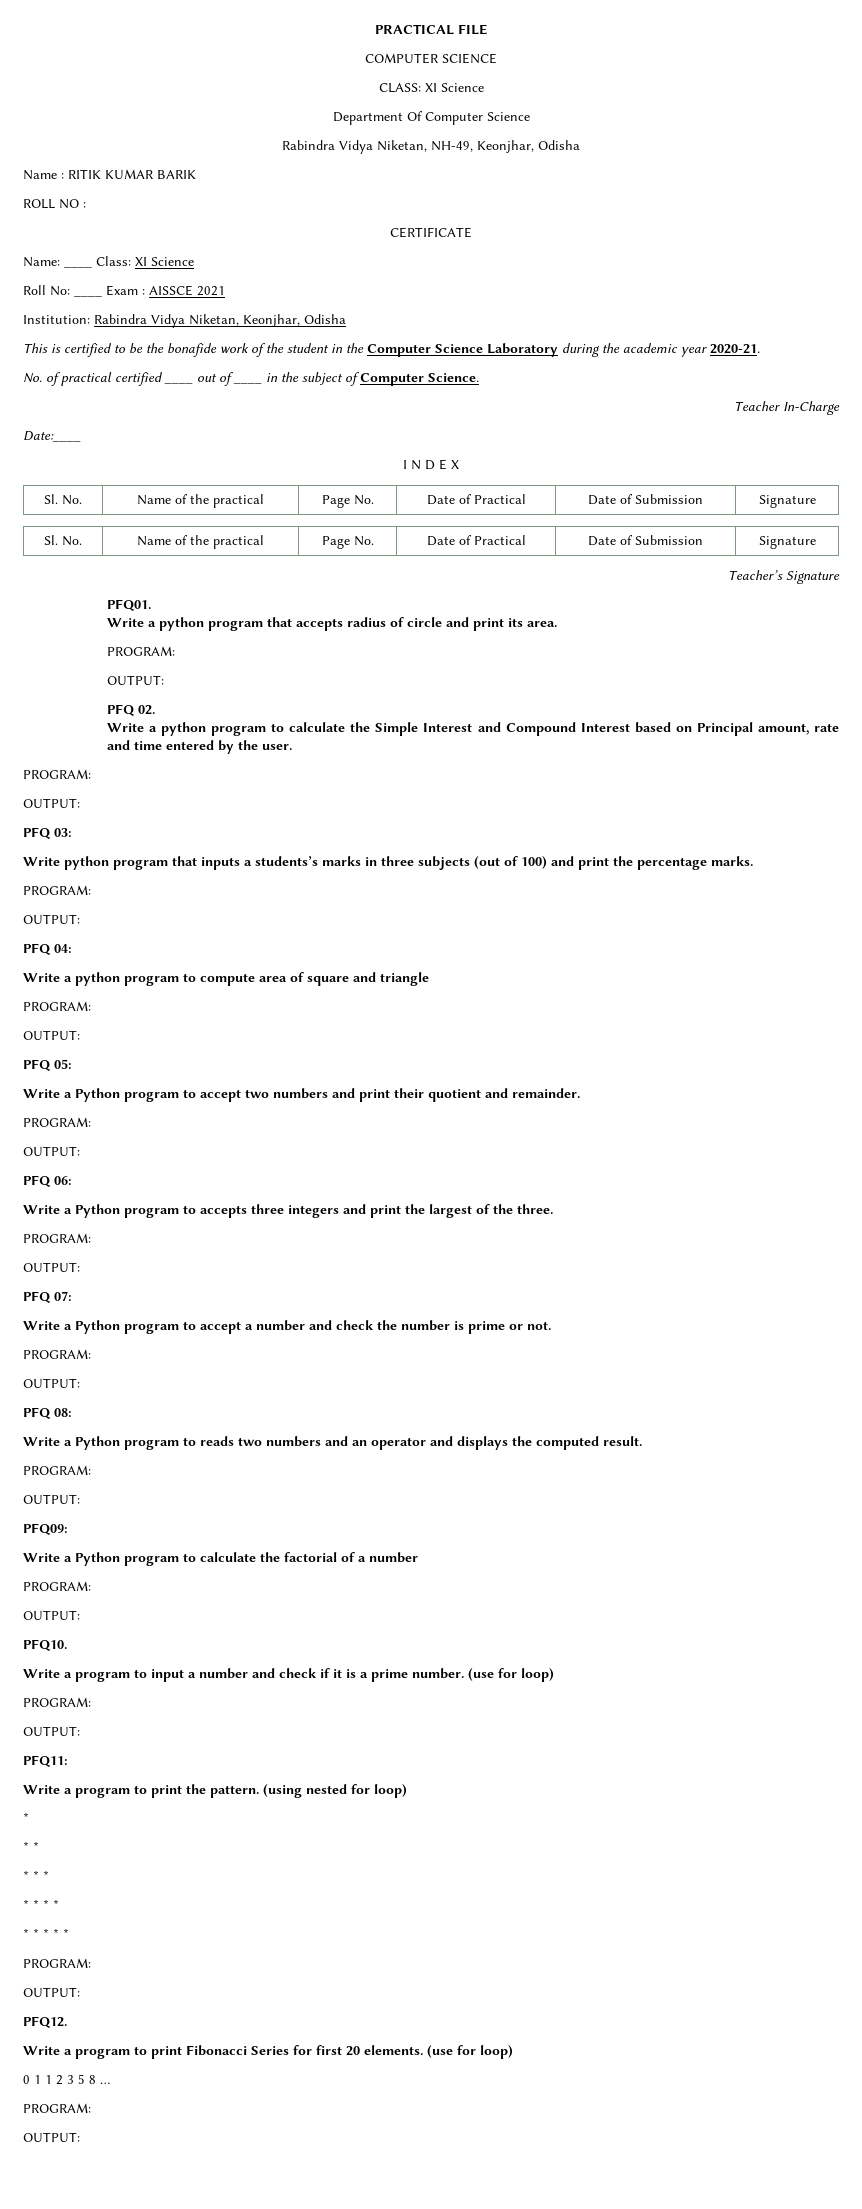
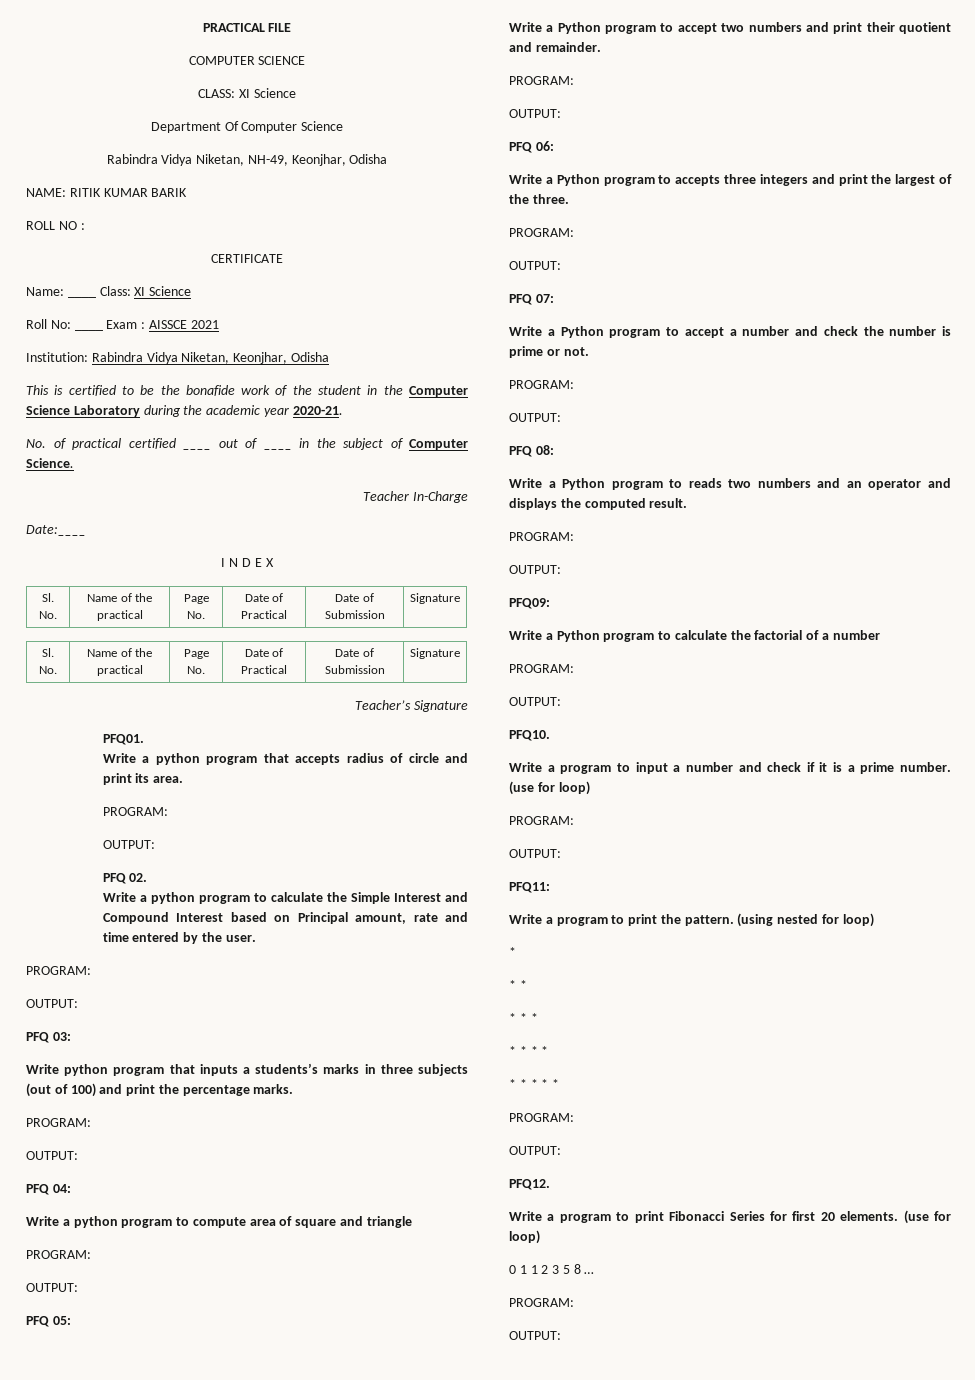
[23,170,64,180] Name : -> [26,188,66,197] NAME:

